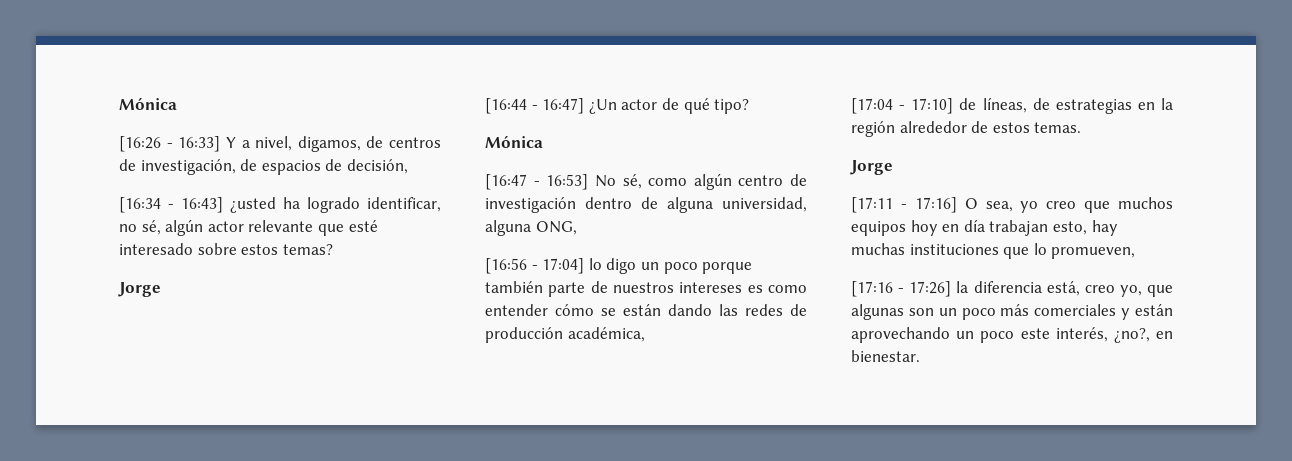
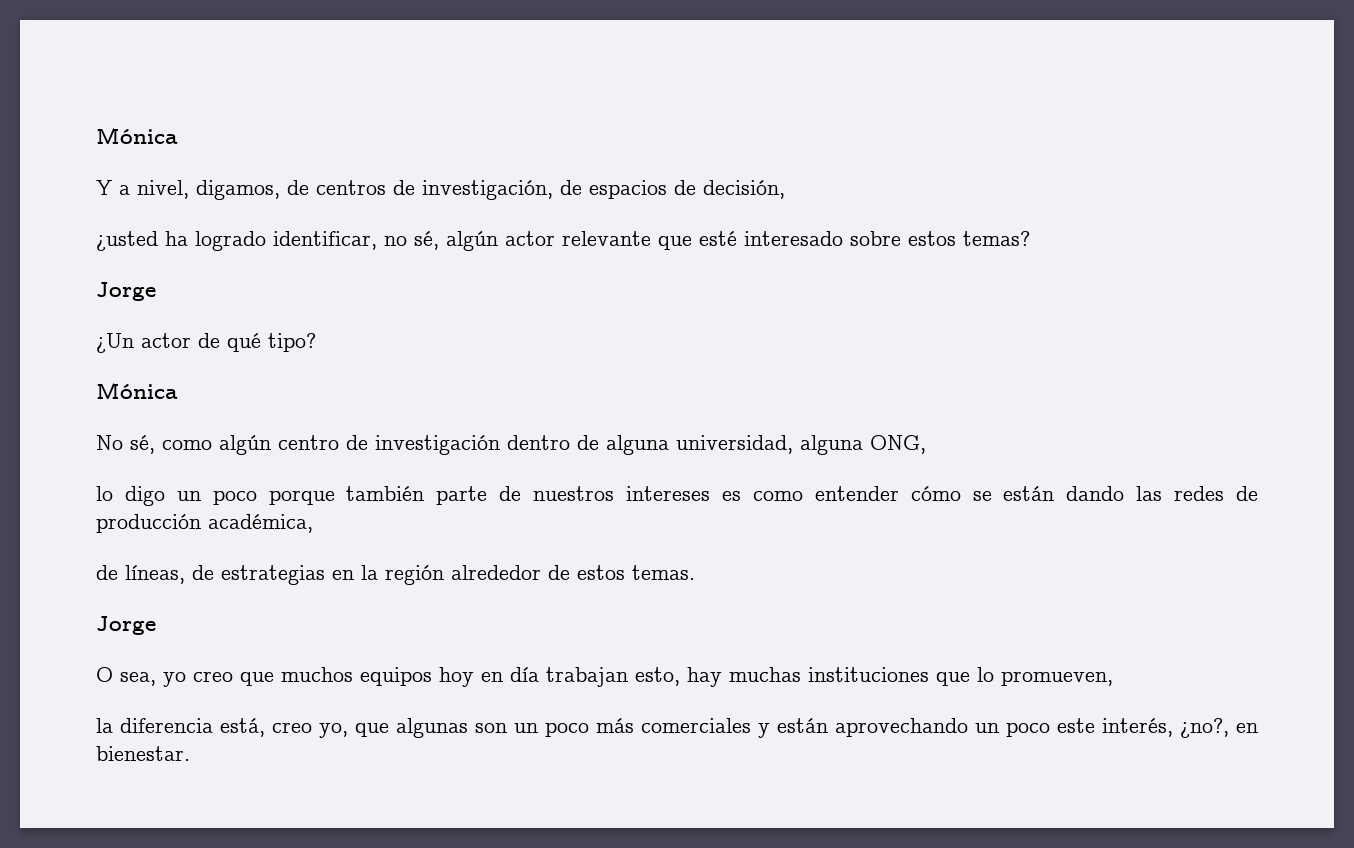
[119,97,177,110] [119,136,221,152] Mónica // [16:26 - 16:33] -> [96,127,178,144] Mónica //
[119,197,223,213] [16:34 - 16:43] -> (785, 189) none
[485,98,585,114] [16:44 - 16:47] -> (156, 291) none
[485,174,589,190] [16:47 - 16:53] -> (178, 390) none
[485,258,585,274] [16:56 - 17:04] -> (926, 444) none
[851,98,954,114] [17:04 - 17:10] -> (313, 523) none
[851,197,957,213] [17:11 - 17:16] -> (156, 625) none
[851,281,952,297] [17:16 - 17:26] -> (1113, 678) none

